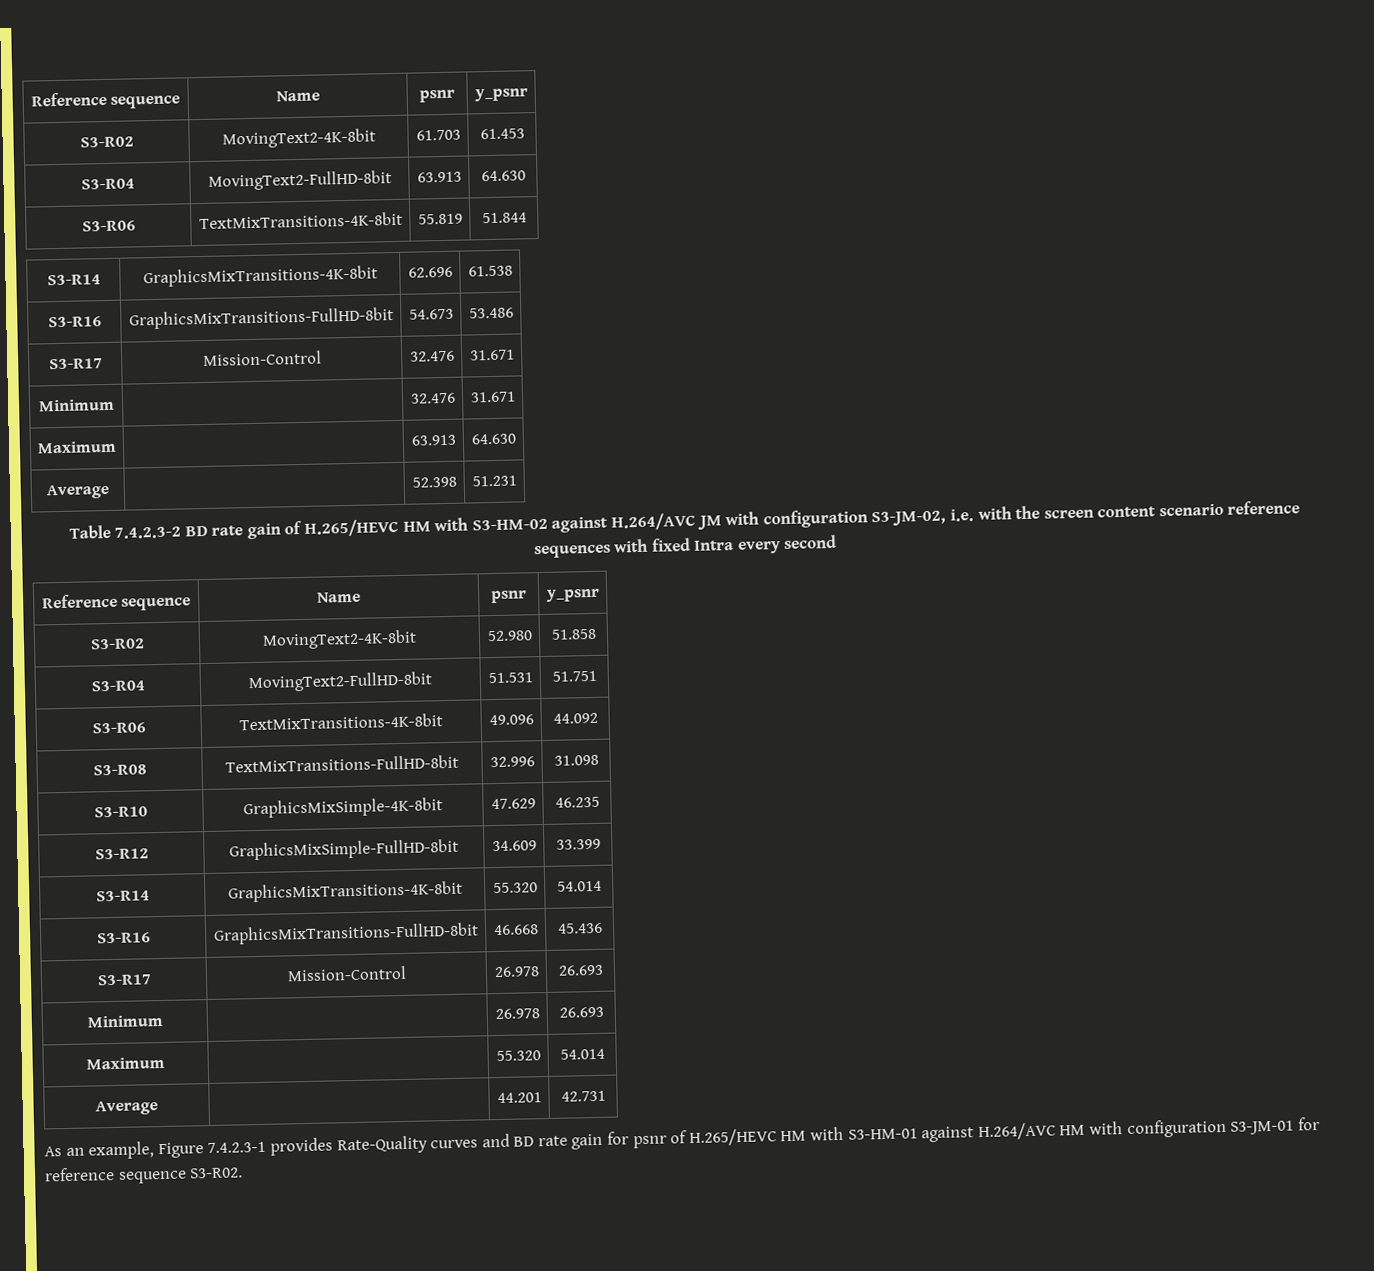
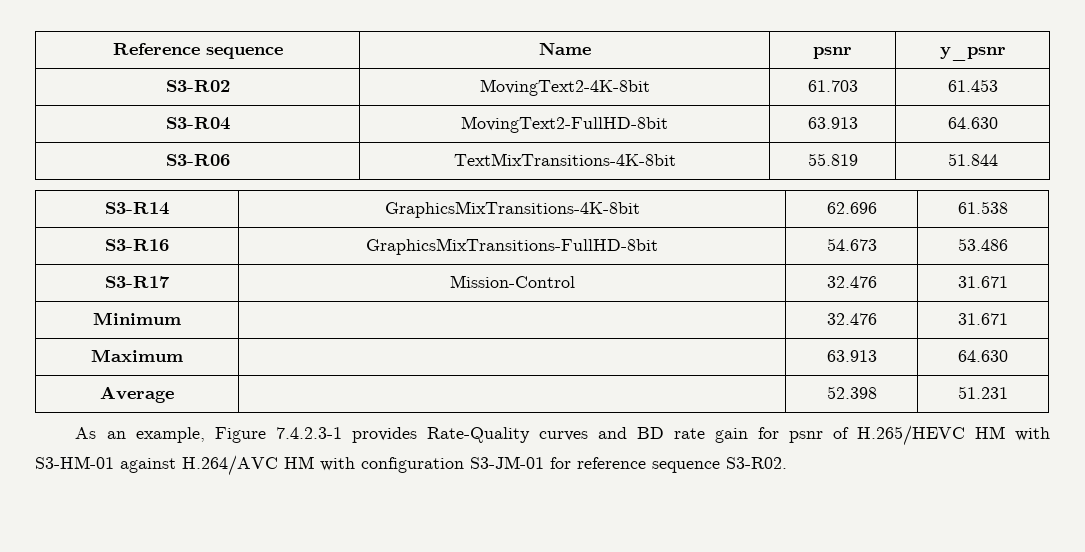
[68,500,1301,540] [533,534,838,559] [41,593,192,611] [317,591,361,603] [491,590,527,604] [545,588,600,602] [89,638,145,650] [262,629,417,650] [486,630,533,642] [550,628,597,640] [90,680,146,692] [248,671,433,693] [487,672,533,684] [551,670,597,682] [91,722,146,734] [239,713,443,731] [488,714,534,726] [552,712,598,724] [92,764,147,776] [225,754,459,773] [489,756,535,768] [553,754,599,766] [93,806,148,818] [243,797,443,819] [490,798,536,810] [554,796,600,808] [94,848,149,860] [229,838,459,861] [491,840,537,852] [555,838,601,850] [95,890,150,902] [227,880,463,903] [492,882,538,894] [556,880,602,892] [96,932,151,944] [212,922,479,945] [492,924,539,936] [556,922,603,934] [96,974,152,986] [286,965,407,982] [493,966,540,978] [557,964,604,976] [86,1014,163,1028] [494,1008,540,1020] [558,1006,604,1018] [86,1056,165,1070] [495,1050,541,1062] [559,1048,605,1060] [95,1100,158,1116] [496,1092,542,1104] [560,1090,606,1102] // Table 7.4.2.3-2 BD rate gain of H.265/HEVC HM with S3-HM-02 against H.264/AVC JM with configuration S3-JM-02, i.e. with the screen content scenario reference sequences with fixed Intra every second // Reference sequence | Name | psnr | y_psnr // S3-R02 | MovingText2-4K-8bit | 52.980 | 51.858 // S3-R04 | MovingText2-FullHD-8bit | 51.531 | 51.751 // S3-R06 | TextMixTransitions-4K-8bit | 49.096 | 44.092 // S3-R08 | TextMixTransitions-FullHD-8bit | 32.996 | 31.098 // S3-R10 | GraphicsMixSimple-4K-8bit | 47.629 | 46.235 // S3-R12 | GraphicsMixSimple-FullHD-8bit | 34.609 | 33.399 // S3-R14 | GraphicsMixTransitions-4K-8bit | 55.320 | 54.014 // S3-R16 | GraphicsMixTransitions-FullHD-8bit | 46.668 | 45.436 // S3-R17 | Mission-Control | 26.978 | 26.693 // Minimum | | 26.978 | 26.693 // Maximum | | 55.320 | 54.014 // Average | | 44.201 | 42.731 -> (1008, 392) none

